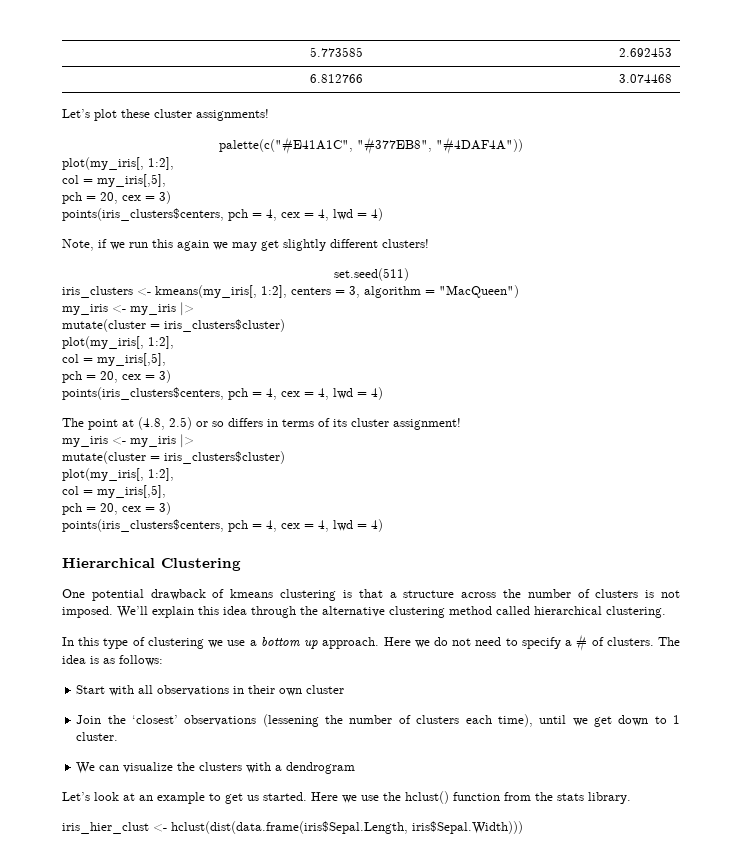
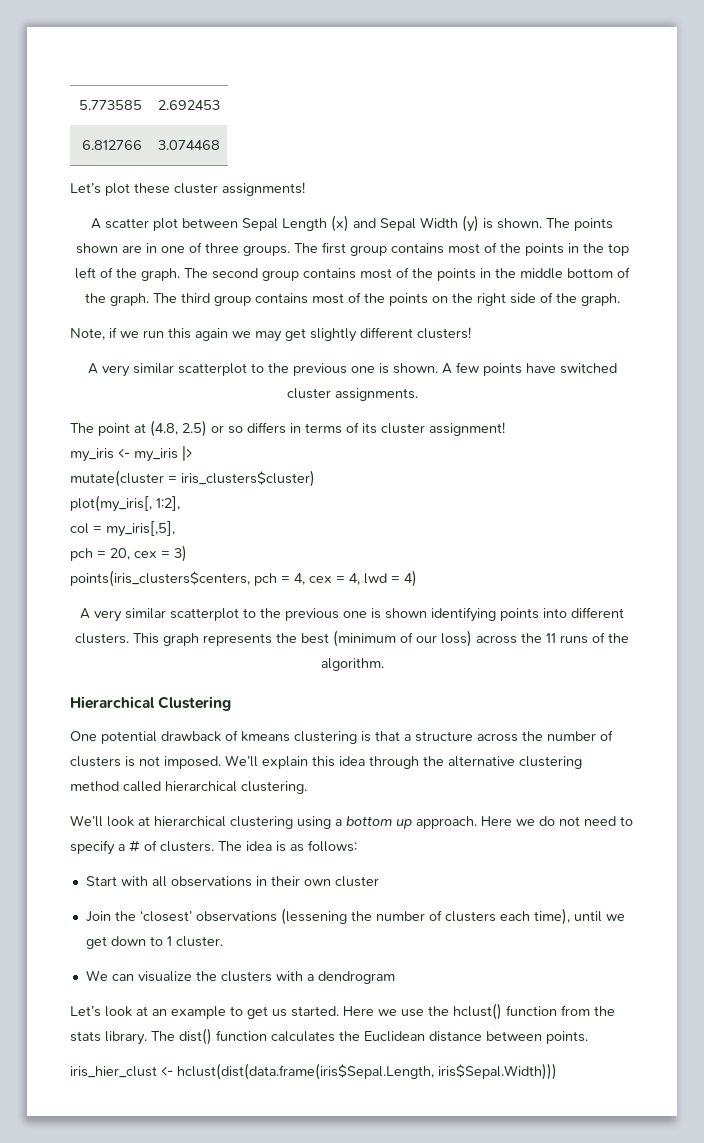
[219,137,523,154] [62,157,174,170] [62,174,166,187] [62,191,171,204] [62,208,383,221] palette(c("#E41A1C", "#377EB8", "#4DAF4A")) // plot(my_iris[, 1:2], // col = my_iris[,5], // pch = 20, cex = 3) // points(iris_clusters$centers, pch = 4, cex = 4, lwd = 4) -> [91,215,613,232] [75,242,629,256] [75,267,630,281] [84,292,620,306] A scatter plot between Sepal Length (x) and Sepal Width (y) is shown. The points shown are in one of three groups. The first group contains most of the points in the top left of the graph. The second group contains most of the points in the middle bottom of the graph. The third group contains most of the points on the right side of the graph.
[333,268,409,281] [62,285,519,298] [62,302,194,316] [62,319,285,332] [62,336,174,349] [62,353,166,366] [62,370,171,383] [62,387,383,400] set.seed(511) // iris_clusters <- kmeans(my_iris[, 1:2], centers = 3, algorithm = "MacQueen") // my_iris <- my_iris |> // mutate(cluster = iris_clusters$cluster) // plot(my_iris[, 1:2], // col = my_iris[,5], // pch = 20, cex = 3) // points(iris_clusters$centers, pch = 4, cex = 4, lwd = 4) -> [87,362,617,377] [286,388,418,401] A very similar scatterplot to the previous one is shown. A few points have switched cluster assignments.
(383, 525) none -> [80,607,624,622] [75,630,629,647] [320,658,384,671] // A very similar scatterplot to the previous one is shown identifying points into different clusters. This graph represents the best (minimum of our loss) across the 11 runs of the algorithm.
[62,637,246,649] In this type of clustering we use -> [70,815,331,829] We’ll look at hierarchical clustering using
(631, 798) none -> [151,1028,588,1045] The dist() function calculates the Euclidean distance between points.

